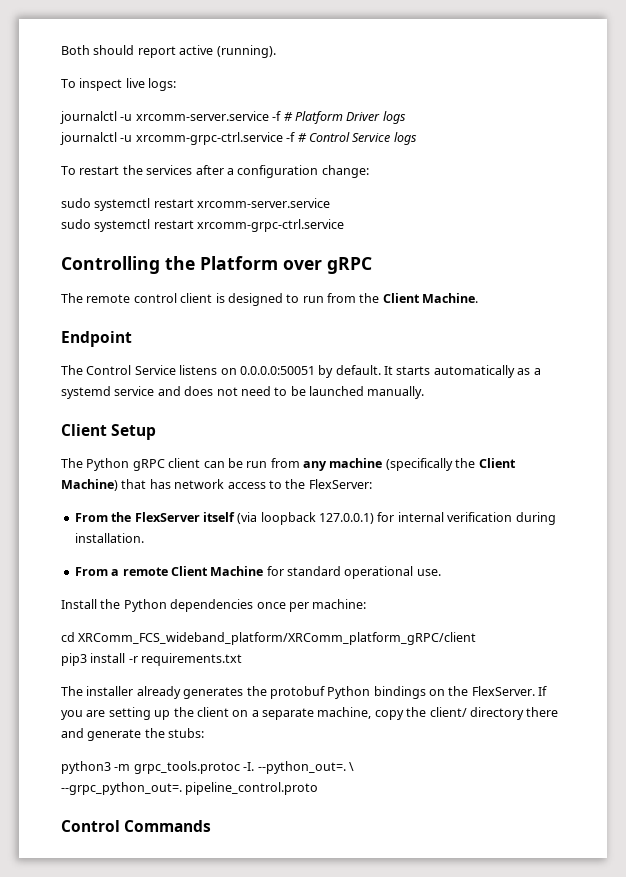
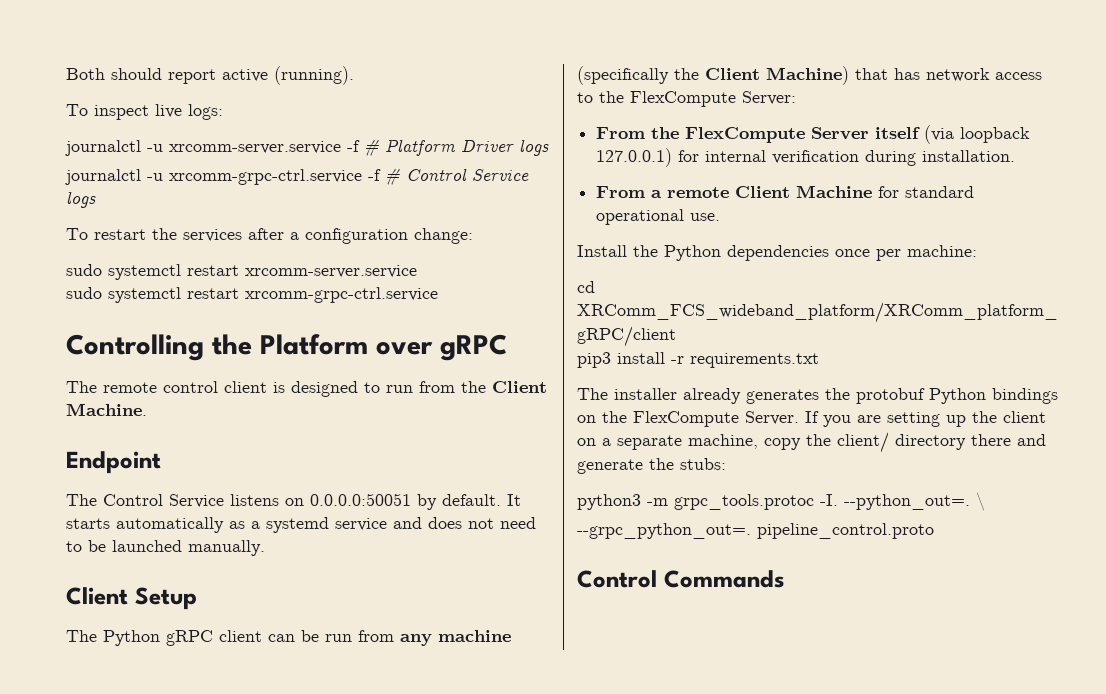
[308,479,372,489] FlexServer: -> [630,91,796,107] FlexCompute Server:
[134,512,200,522] FlexServer -> [685,127,870,143] FlexCompute Server
[471,686,535,696] FlexServer. -> [633,411,799,427] FlexCompute Server.

